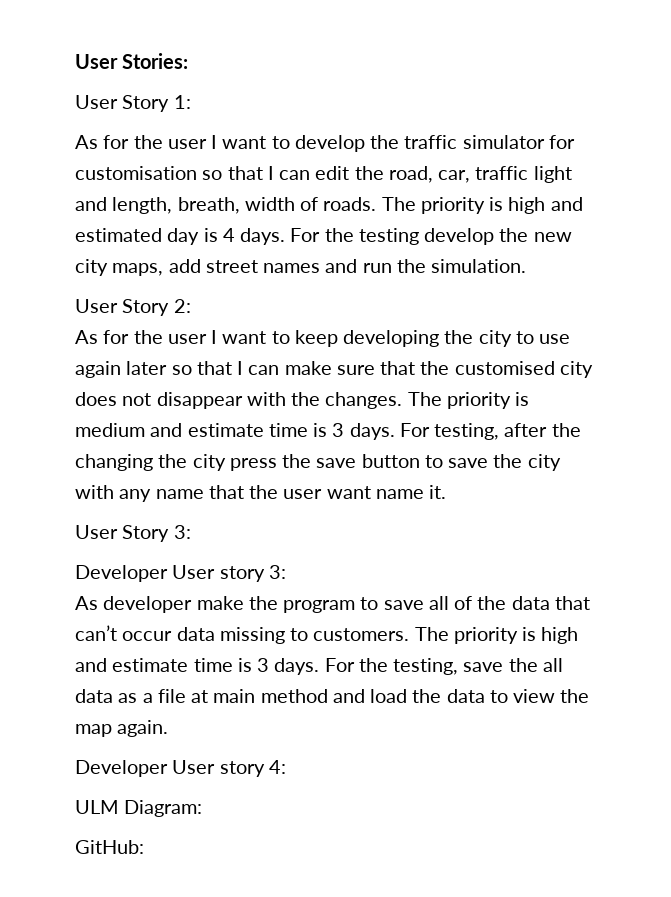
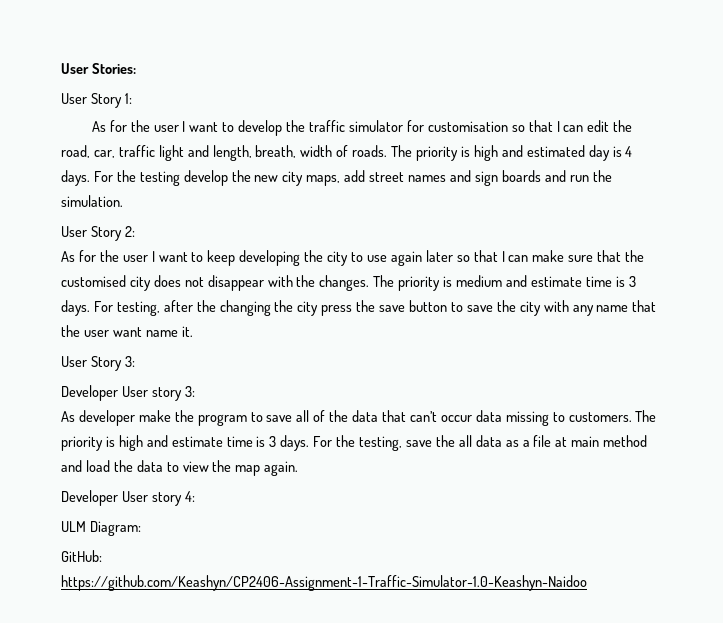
(358, 266) none -> [474,170,566,186] sign boards and
(144, 847) none -> [61,575,587,591] // https://github.com/Keashyn/CP2406-Assignment-1-Traffic-Simulator-1.0-Keashyn-Naidoo

